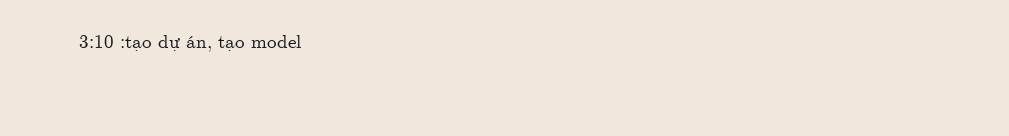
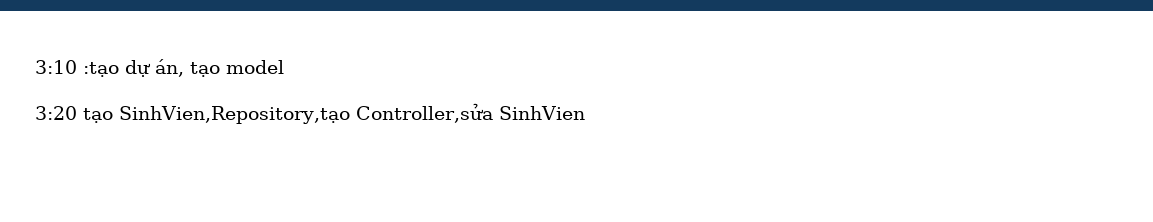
(301, 41) none -> [35,103,585,124] // 3:20 tạo SinhVien,Repository,tạo Controller,sửa SinhVien

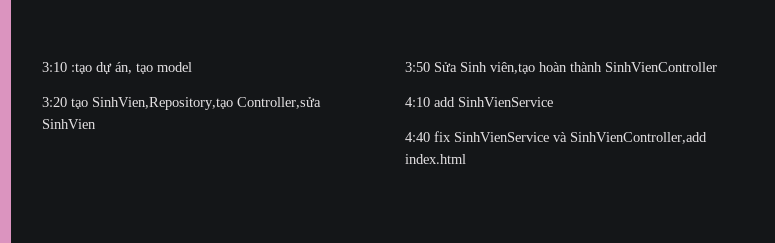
(585, 113) none -> [405,62,717,74] [405,97,553,107] [405,131,707,144] [405,154,466,164] // 3:50 Sửa Sinh viên,tạo hoàn thành SinhVienController // 4:10 add SinhVienService // 4:40 fix SinhVienService và SinhVienController,add index.html

